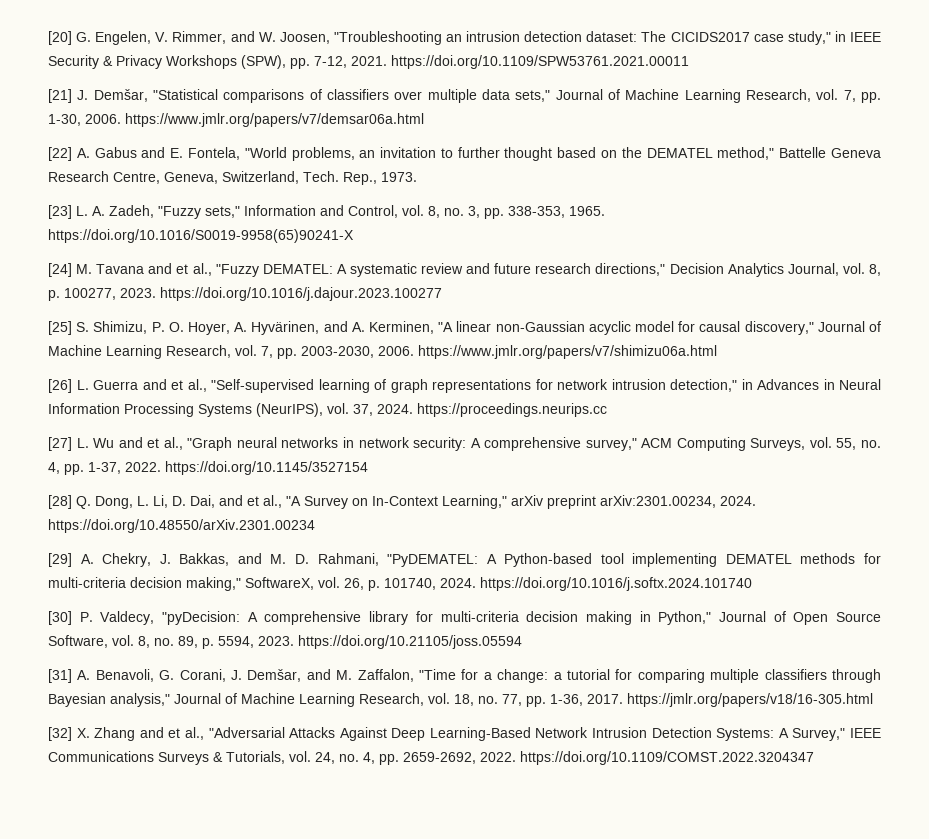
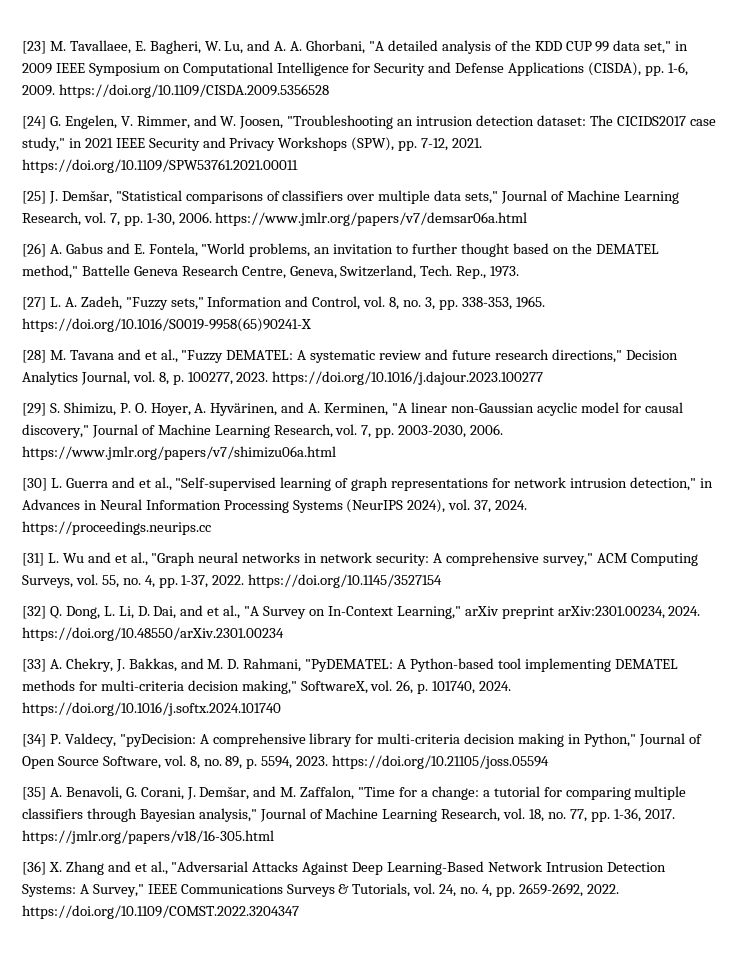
[48,31,72,45] [20] -> [22,40,689,54] [22,62,688,76] [22,84,329,98] [22,116,46,129] [23] M. Tavallaee, E. Bagheri, W. Lu, and A. A. Ghorbani, "A detailed analysis of the KDD CUP 99 data set," in 2009 IEEE Symposium on Computational Intelligence for Security and Defense Applications (CISDA), pp. 1-6, 2009. https://doi.org/10.1109/CISDA.2009.5356528 // [24]
(846, 36) none -> [84,138,113,148] 2021
[103,56,113,66] & -> [202,137,226,148] and
[48,89,72,103] [21] -> [22,191,46,204] [25]
[48,147,72,161] [22] -> [22,243,46,257] [26]
[48,205,72,219] [23] -> [22,297,46,310] [27]
[48,263,72,277] [24] -> [22,350,46,363] [28]
[48,321,72,335] [25] -> [22,403,46,416] [29]
[48,379,72,393] [26] -> [22,478,47,491] [30]
[256,403,323,417] (NeurIPS), -> [346,499,446,513] (NeurIPS 2024),
[48,437,72,451] [27] -> [22,553,44,566] [31]
[48,495,72,509] [28] -> [22,606,46,619] [32]
[48,553,72,567] [29] -> [22,659,46,672] [33]
[48,611,72,625] [30] -> [22,734,46,747] [34]
[48,669,72,683] [31] -> [22,787,46,800] [35]
[48,727,72,741] [32] -> [22,861,46,875] [36]

